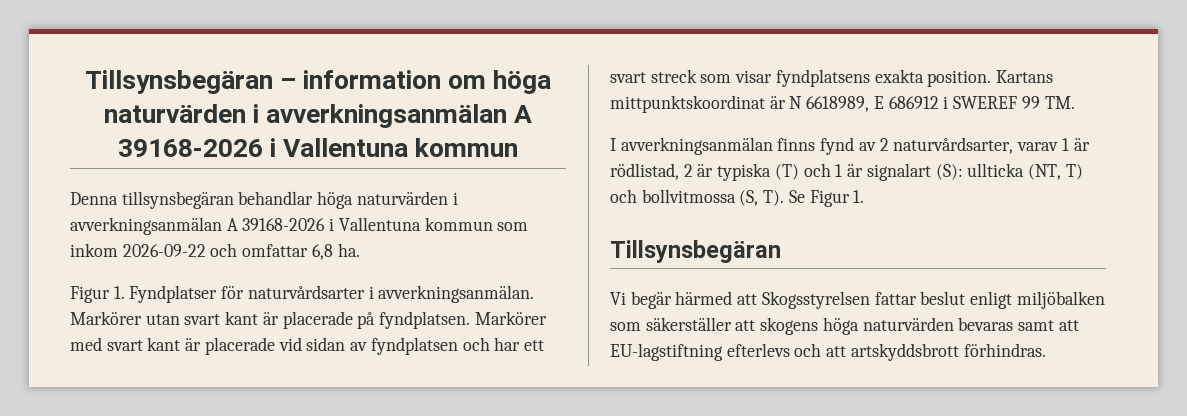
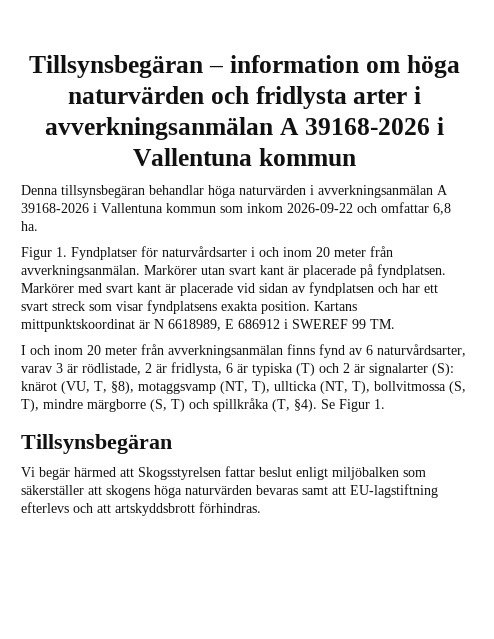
(246, 113) none -> [210,86,408,109] och fridlysta arter
(374, 292) none -> [259,246,393,257] och inom 20 meter från
(616, 144) none -> [30,344,164,355] och inom 20 meter från
[879,138,889,151] 2 -> [366,345,373,355] 6
[1061,138,1090,151] [610,163,1083,181] [610,189,785,206] 1 är rödlistad, 2 är typiska (T) och 1 är signalart (S): ullticka (NT, T) och bollvitmossa (S, T). -> [56,362,454,376] [21,381,466,394] [21,398,317,412] 3 är rödlistade, 2 är fridlysta, 6 är typiska (T) och 2 är signalarter (S): knärot (VU, T, §8), motaggsvamp (NT, T), ullticka (NT, T), bollvitmossa (S, T), mindre märgborre (S, T) och spillkråka (T, §4).

